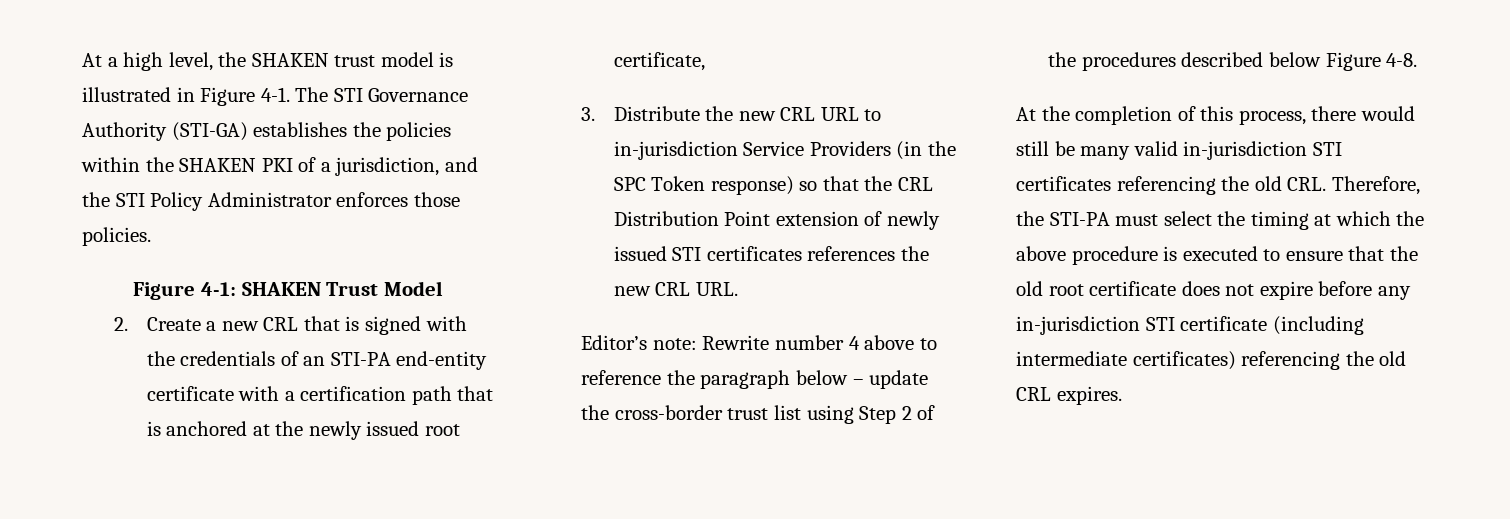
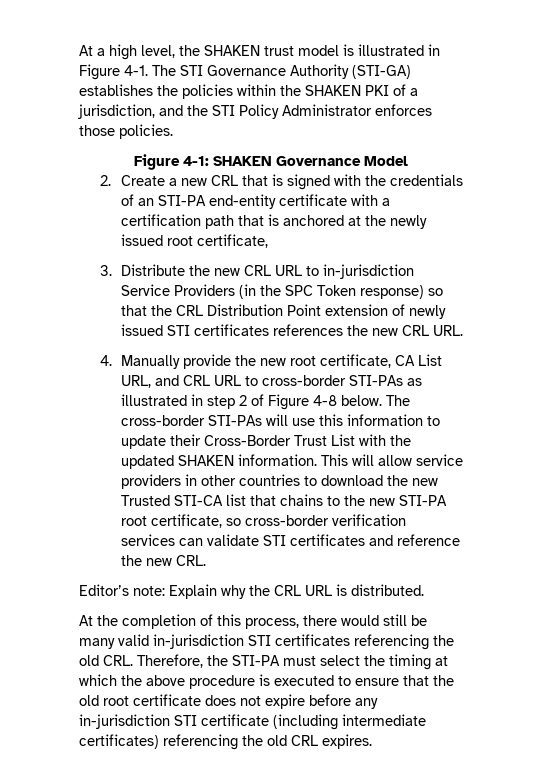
[326,282,379,296] Trust -> [276,156,361,166] Governance
[581,335,937,350] [581,370,929,389] [581,405,936,424] [1048,52,1418,71] Editor’s note: Rewrite number 4 above to reference the paragraph below – update the cross-border trust list using Step 2 of the procedures described below Figure 4-8. -> [99,354,442,369] [120,375,422,388] [120,394,410,410] [120,414,440,426] [120,434,411,449] [120,454,463,469] [120,474,438,489] [120,494,447,506] [120,514,406,528] [120,534,460,546] [120,555,206,566] [79,584,424,599] 4. Manually provide the new root certificate, CA List URL, and CRL URL to cross-border STI-PAs as illustrated in step 2 of Figure 4-8 below. The cross-border STI-PAs will use this information to update their Cross-Border Trust List with the updated SHAKEN information. This will allow service providers in other countries to download the new Trusted STI-CA list that chains to the new STI-PA root certificate, so cross-border verification services can validate STI certificates and reference the new CRL. // Editor’s note: Explain why the CRL URL is distributed.

